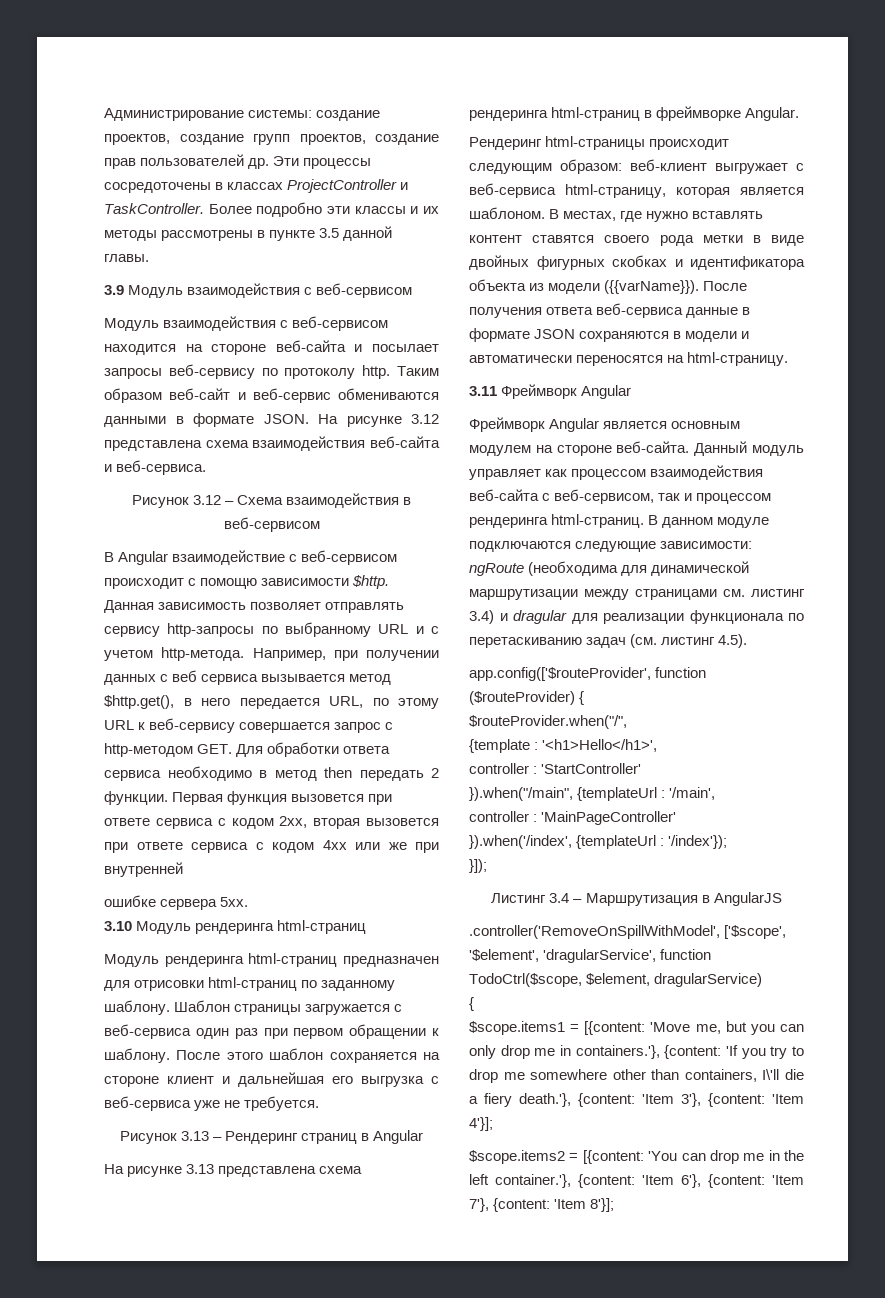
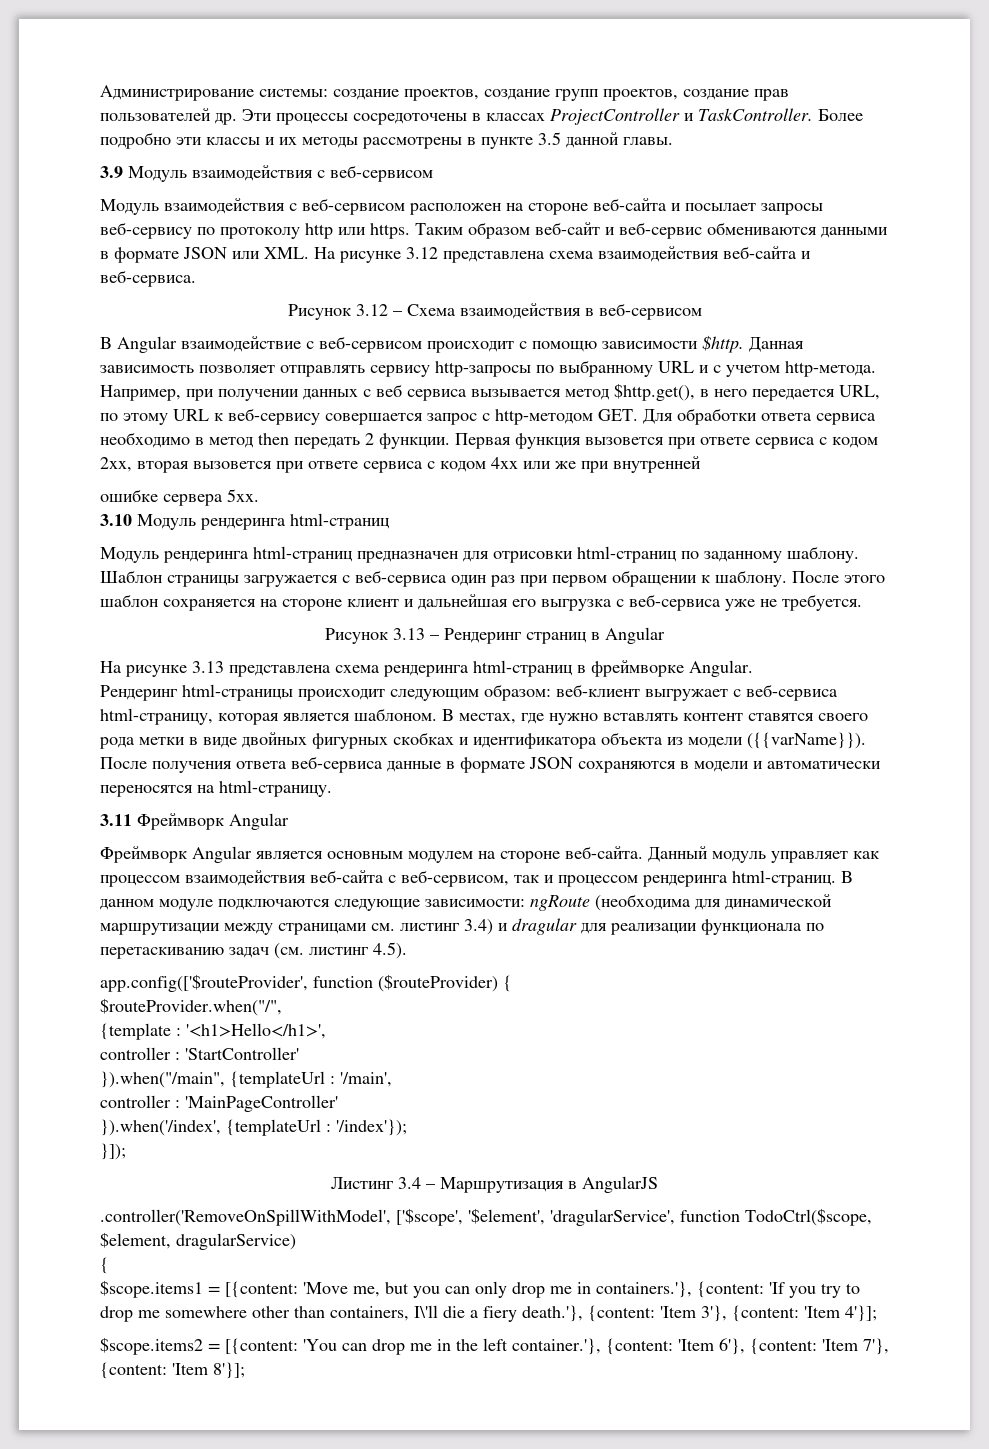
[104,344,176,355] находится -> [409,203,502,215] расположен
[362,365,391,379] http. -> [305,223,410,239] http или https.
[263,414,309,424] JSON. -> [183,247,309,259] JSON или XML.

